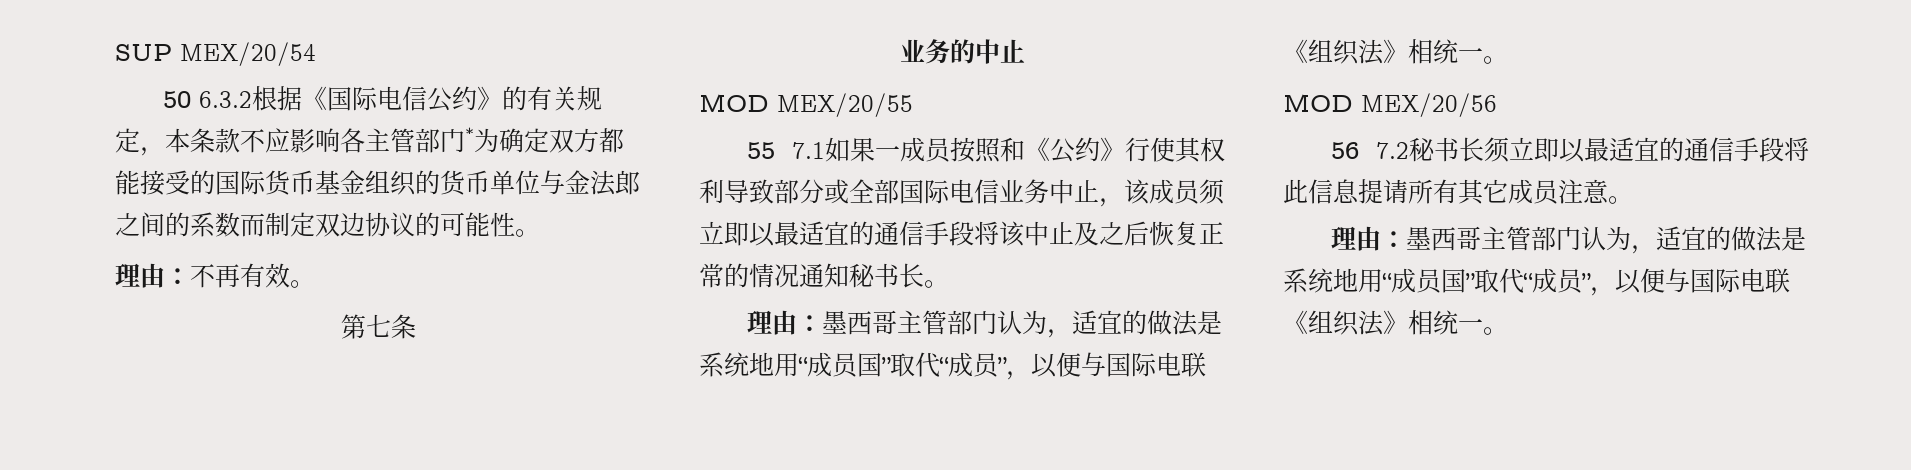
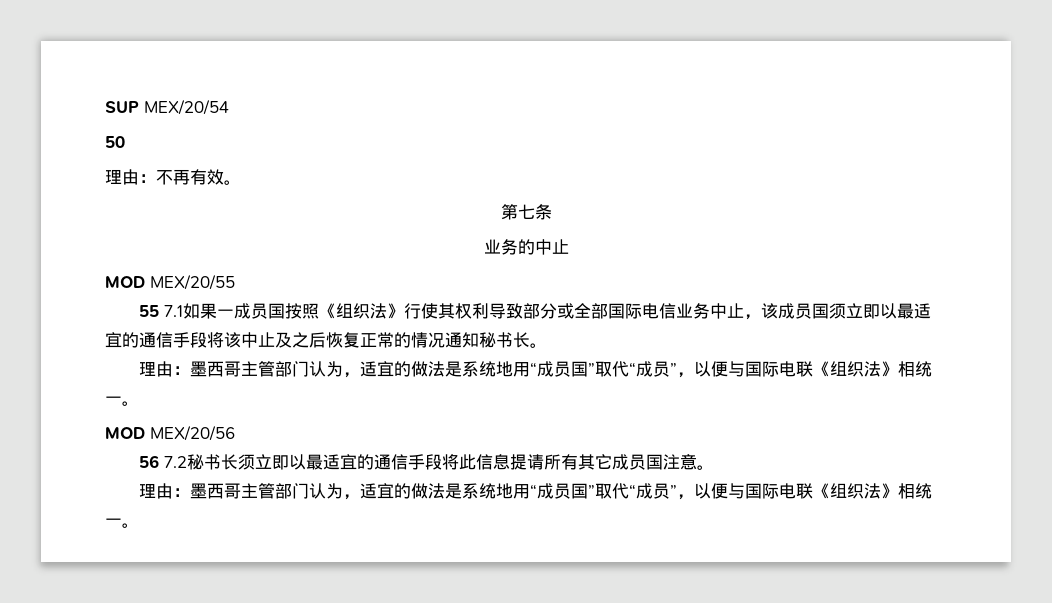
[199,86,603,112] [115,127,624,156] [115,170,640,196] [115,212,540,237] 6.3.2根据《国际电信公约》的有关规定，本条款不应影响各主管部门*为确定双方都能接受的国际货币基金组织的货币单位与金法郎之间的系数而制定双边协议的可能性。 -> (125, 142) none
[950,137,1100,163] 按照和《公约 -> [267,303,387,319] 国按照《组织法
(1201, 192) none -> [811,303,829,319] 国
(1560, 192) none -> [645,454,663,470] 国

